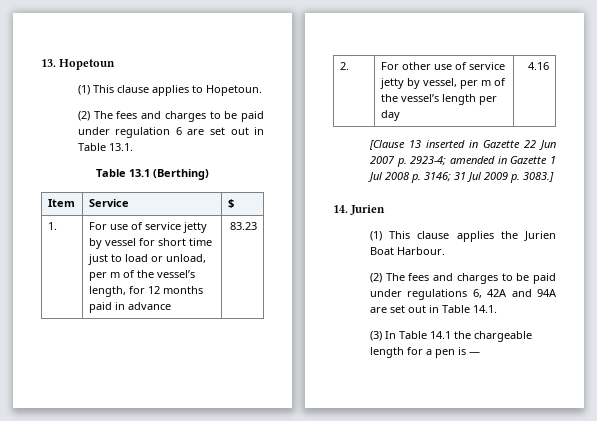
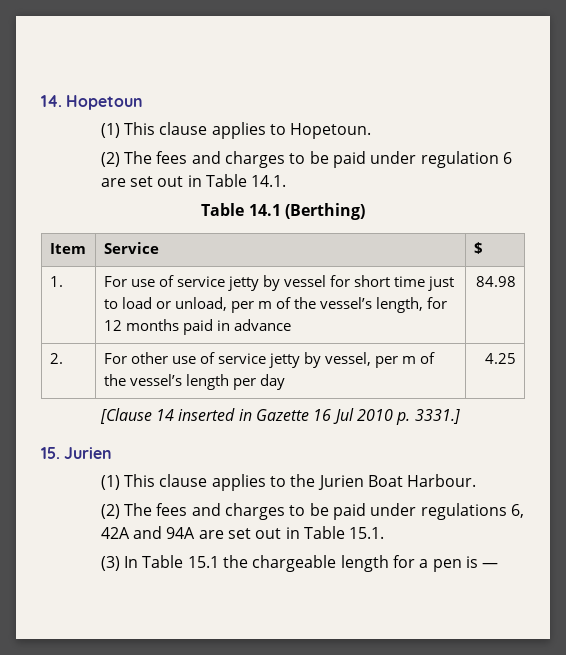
[41,59,56,67] 13. -> [41,95,62,107] 14.
[108,143,133,151] [96,169,150,177] 13.1. // Table 13.1 -> [251,175,287,187] [201,203,281,216] 14.1. // Table 14.1
[230,222,258,230] 83.23 -> [476,276,517,287] 84.98
[528,62,550,70] 4.16 -> [485,353,517,364] 4.25
[408,140,421,148] 13 -> [156,409,175,421] 14
[523,140,556,150] [369,156,556,167] [367,172,554,183] [333,205,348,213] 22 Jun 2007 p. 2923-4; amended in Gazette 1 Jul 2008 p. 3146; 31 Jul 2009 p. 3083.] // 14. -> [313,408,460,425] [41,447,60,459] 16 Jul 2010 p. 3331.] // 15.
(494, 236) none -> [270,476,287,487] to
[472,305,497,313] 14.1. -> [349,527,385,539] 15.1.
[429,331,451,339] 14.1 -> [187,556,219,568] 15.1

